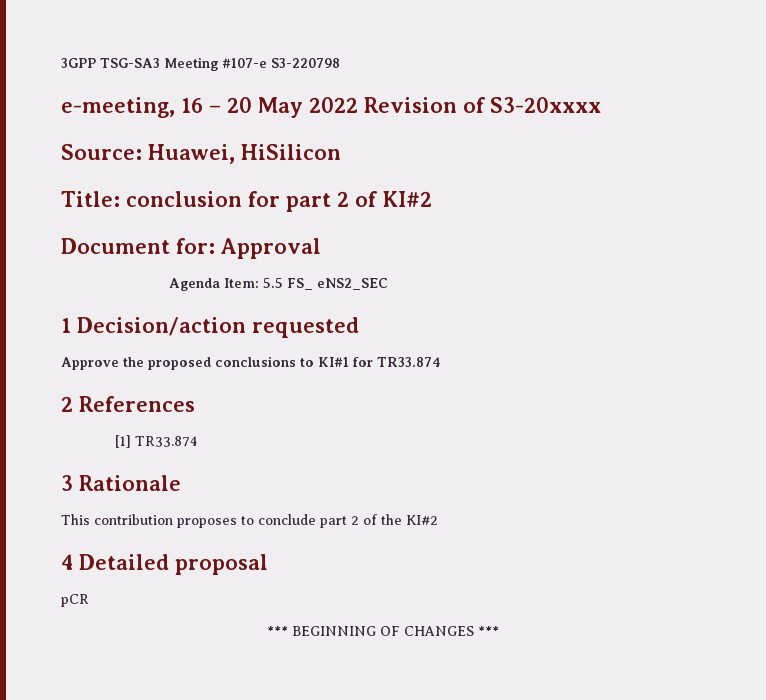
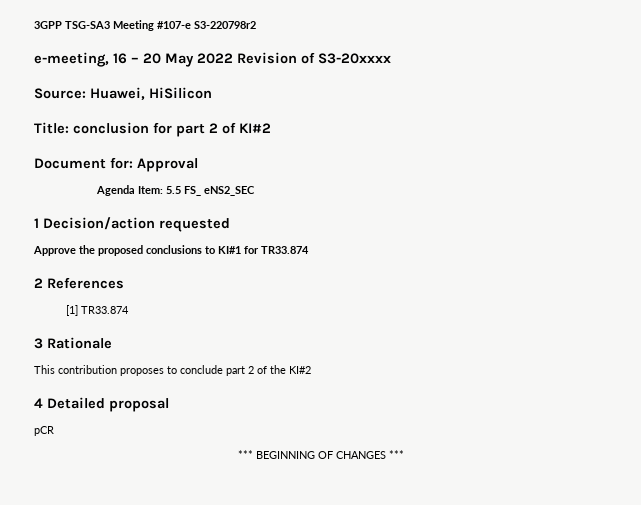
[271,58,340,68] S3-220798 -> [194,21,256,29] S3-220798r2

